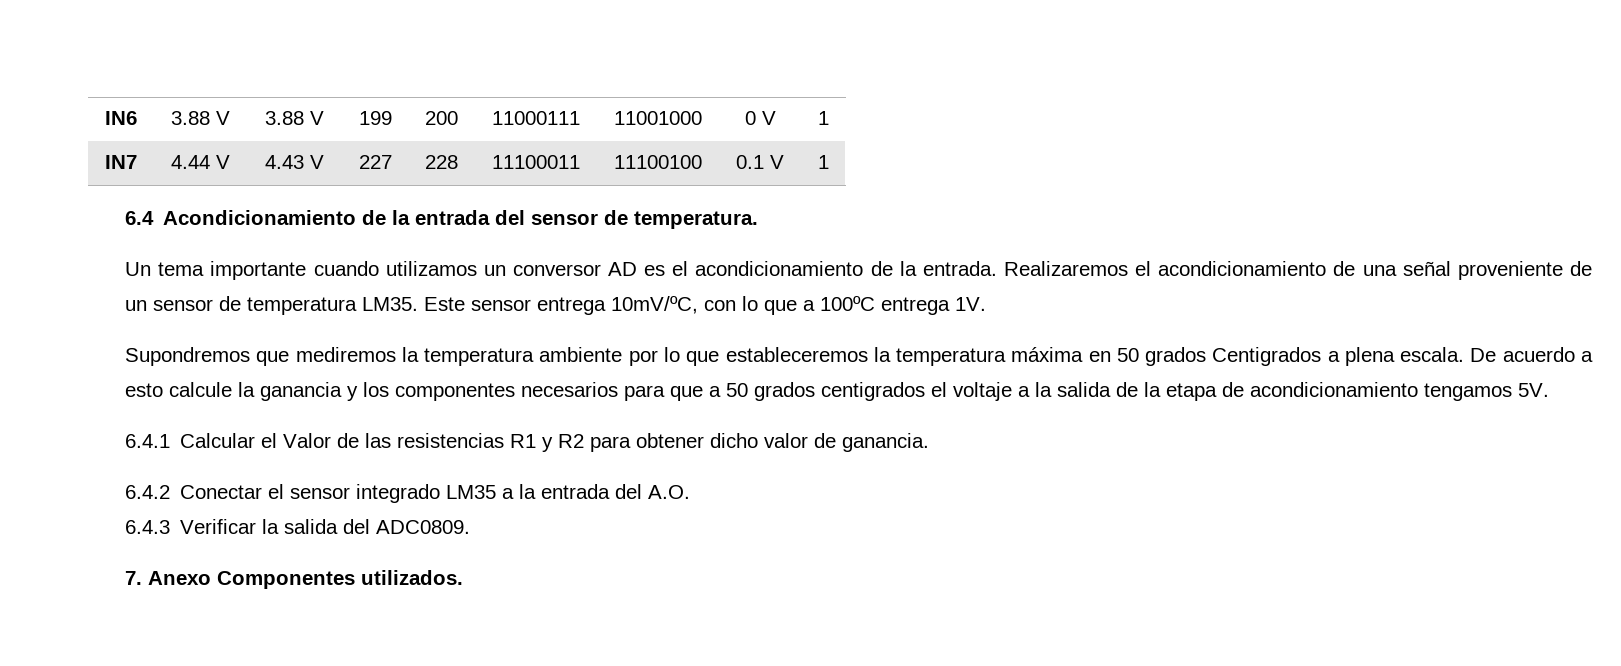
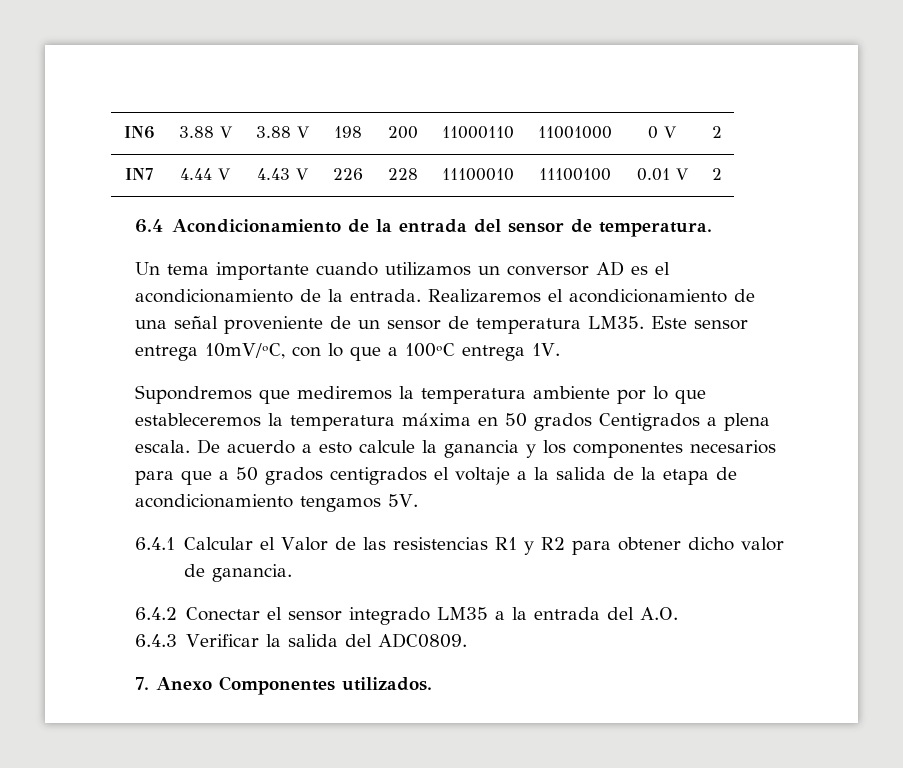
[358,111,392,125] 199 -> [334,126,362,138] 198
[491,111,580,125] 11000111 -> [441,126,514,139] 11000110
[818,111,829,125] 1 -> [711,126,722,138] 2
[358,155,392,169] 227 -> [333,168,363,180] 226
[491,155,580,169] 11100011 -> [441,168,514,181] 11100010
[736,155,784,169] [818,155,829,169] 0.1 V | 1 -> [636,168,689,181] [711,168,722,180] 0.01 V | 2

